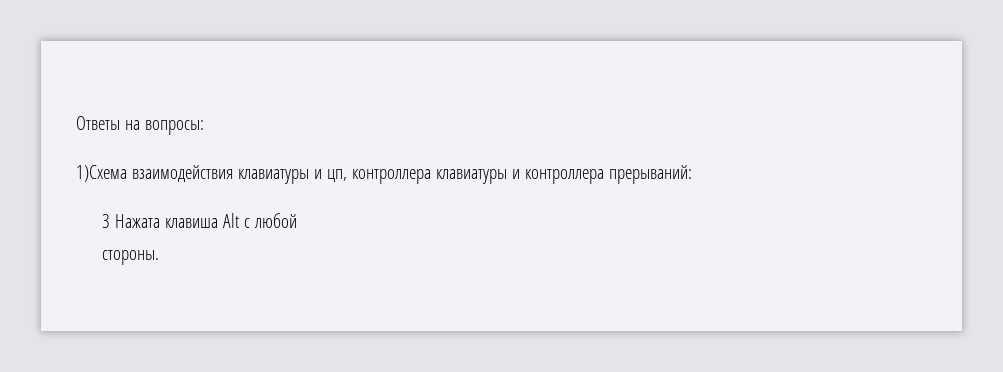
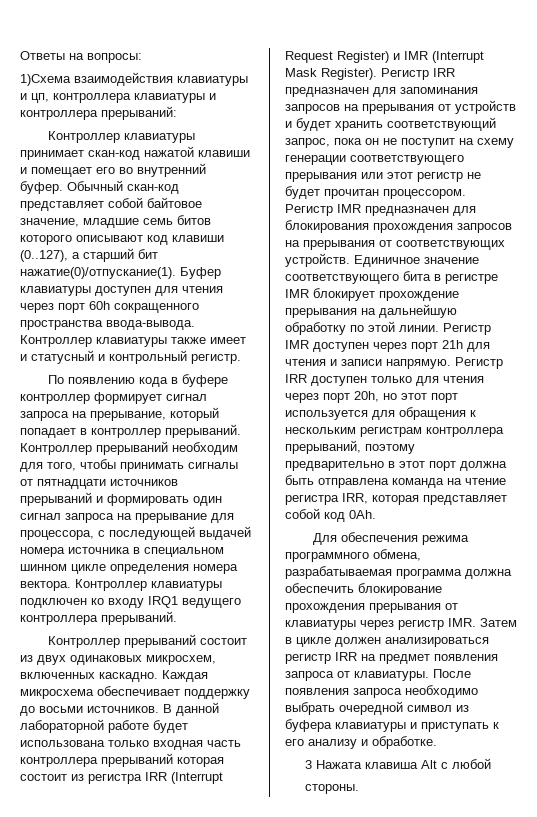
(692, 174) none -> [47,131,195,143] [20,146,250,160] [20,163,206,177] [20,180,179,194] [20,197,202,211] [20,215,211,228] [20,235,224,245] [20,248,158,262] [20,267,221,279] [20,286,223,296] [20,301,199,313] [20,320,195,330] [20,335,246,347] [20,350,241,364] [47,374,228,387] [20,392,207,404] [20,407,219,421] [20,424,241,438] [20,441,238,455] [20,459,238,472] [20,479,178,489] [20,492,222,506] [20,513,234,523] [20,526,251,540] [20,547,224,557] [20,564,238,574] [20,579,222,591] [20,596,241,608] [20,611,177,625] [47,634,247,648] [20,655,216,665] [20,670,208,682] [20,686,250,699] [20,702,219,716] [20,719,188,733] [20,740,241,750] [20,753,224,767] [20,772,223,784] [285,51,484,63] [285,68,455,80] [285,87,478,97] [285,100,516,114] [285,117,496,131] [285,138,514,148] [285,155,464,165] [285,172,481,182] [285,186,466,199] [285,204,476,216] [285,220,512,233] [285,240,505,250] [285,253,479,267] [285,271,498,284] [285,288,459,301] [285,304,457,318] [285,321,491,335] [285,340,490,352] [285,357,503,369] [285,374,484,386] [285,391,458,403] [285,407,476,420] [285,427,504,437] [285,440,415,454] [285,461,507,471] [285,475,506,488] [285,493,507,505] [285,508,376,522] [312,532,469,545] [285,549,421,562] [285,566,512,579] [285,583,442,596] [285,603,458,613] [285,618,517,630] [285,637,489,647] [285,652,498,664] [285,669,471,681] [285,685,478,698] [285,701,469,715] [285,719,499,732] [285,736,437,749] // Контроллер клавиатуры принимает скан-код нажатой клавиши и помещает его во внутренний буфер. Обычный скан-код представляет собой байтовое значение, младшие семь битов которого описывают код клавиши (0..127), а старший бит нажатие(0)/отпускание(1). Буфер клавиатуры доступен для чтения через порт 60h сокращенного пространства ввода-вывода. Контроллер клавиатуры также имеет и статусный и контрольный регистр. // По появлению кода в буфере контроллер формирует сигнал запроса на прерывание, который попадает в контроллер прерываний. Контроллер прерываний необходим для того, чтобы принимать сигналы от пятнадцати источников прерываний и формировать один сигнал запроса на прерывание для процессора, с последующей выдачей номера источника в специальном шинном цикле определения номера вектора. Контроллер клавиатуры подключен ко входу IRQ1 ведущего контроллера прерываний. // Контроллер прерываний состоит из двух одинаковых микросхем, включенных каскадно. Каждая микросхема обеспечивает поддержку до восьми источников. В данной лабораторной работе будет использована только входная часть контроллера прерываний которая состоит из регистра IRR (Interrupt Request Register) и IMR (Interrupt Mask Register). Регистр IRR предназначен для запоминания запросов на прерывания от устройств и будет хранить соответствующий запрос, пока он не поступит на схему генерации соответствующего прерывания или этот регистр не будет прочитан процессором. Регистр IMR предназначен для блокирования прохождения запросов на прерывания от соответствующих устройств. Единичное значение соответствующего бита в регистре IMR блокирует прохождение прерывания на дальнейшую обработку по этой линии. Регистр IMR доступен через порт 21h для чтения и записи напрямую. Регистр IRR доступен только для чтения через порт 20h, но этот порт используется для обращения к нескольким регистрам контроллера прерываний, поэтому предварительно в этот порт должна быть отправлена команда на чтение регистра IRR, которая представляет собой код 0Ah. // Для обеспечения режима программного обмена, разрабатываемая программа должна обеспечить блокирование прохождения прерывания от клавиатуры через регистр IMR. Затем в цикле должен анализироваться регистр IRR на предмет появления запроса от клавиатуры. После появления запроса необходимо выбрать очередной символ из буфера клавиатуры и приступать к его анализу и обработке.

